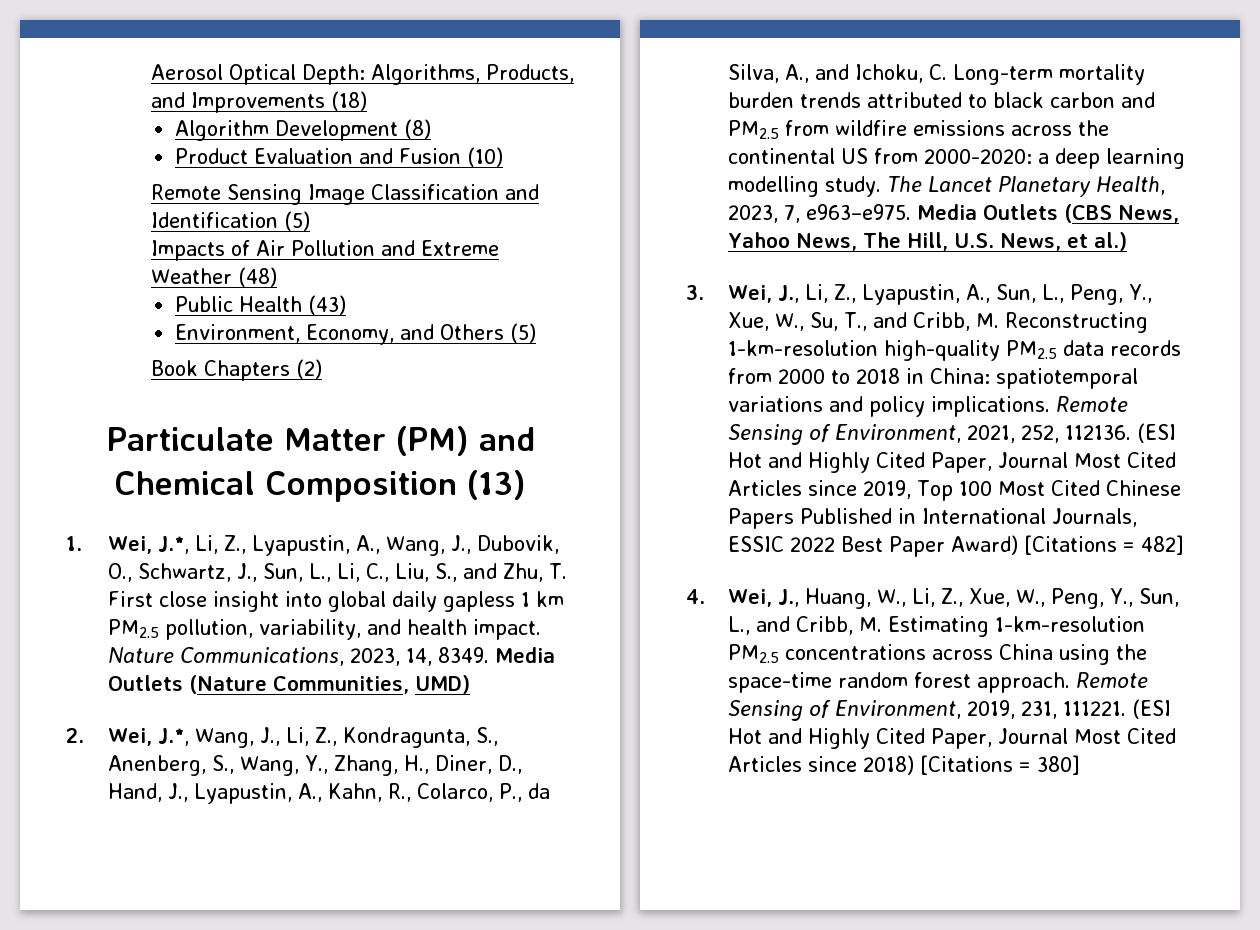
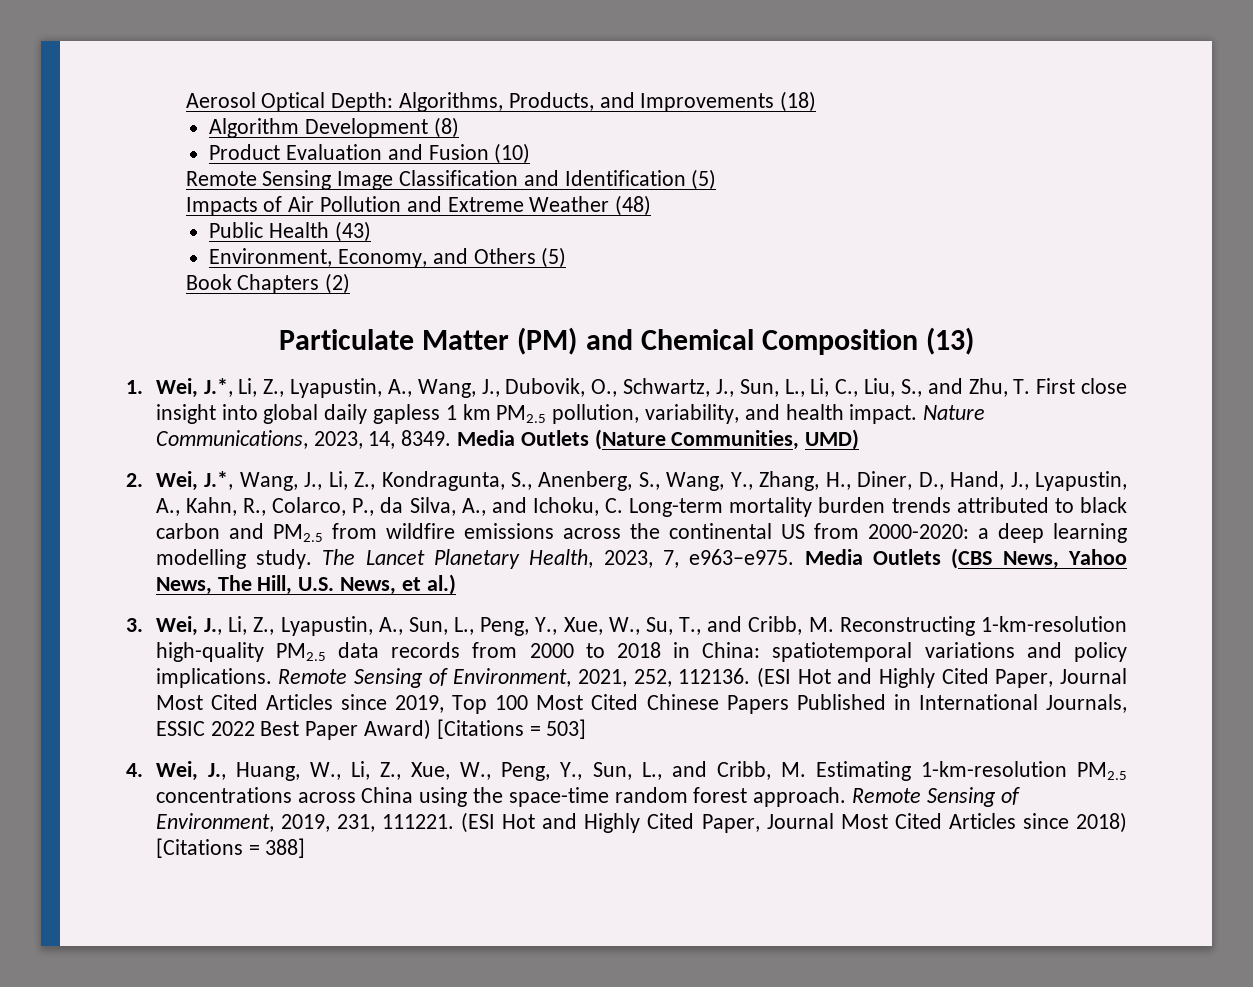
[1141,535,1185,555] 482] -> [546,719,587,739] 503]
[1037,755,1081,775] 380] -> [265,838,306,858] 388]

